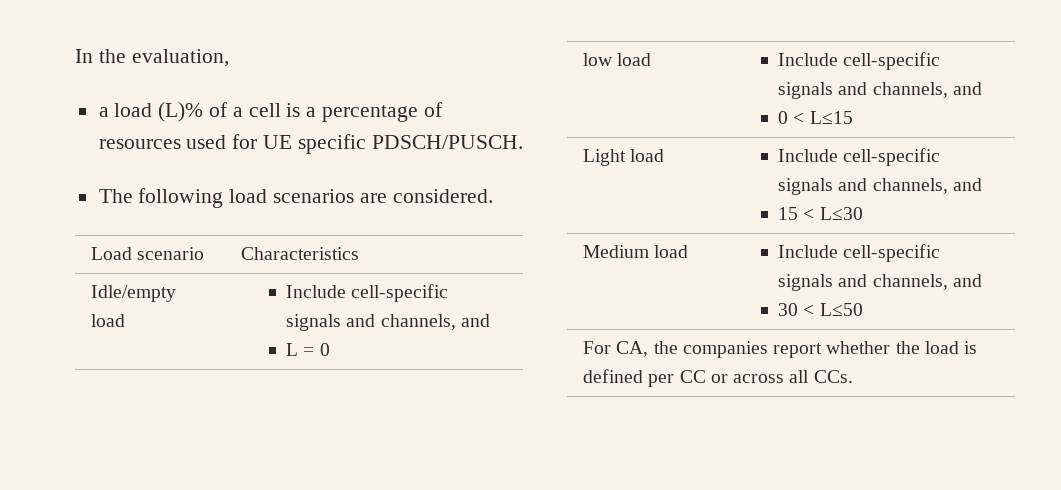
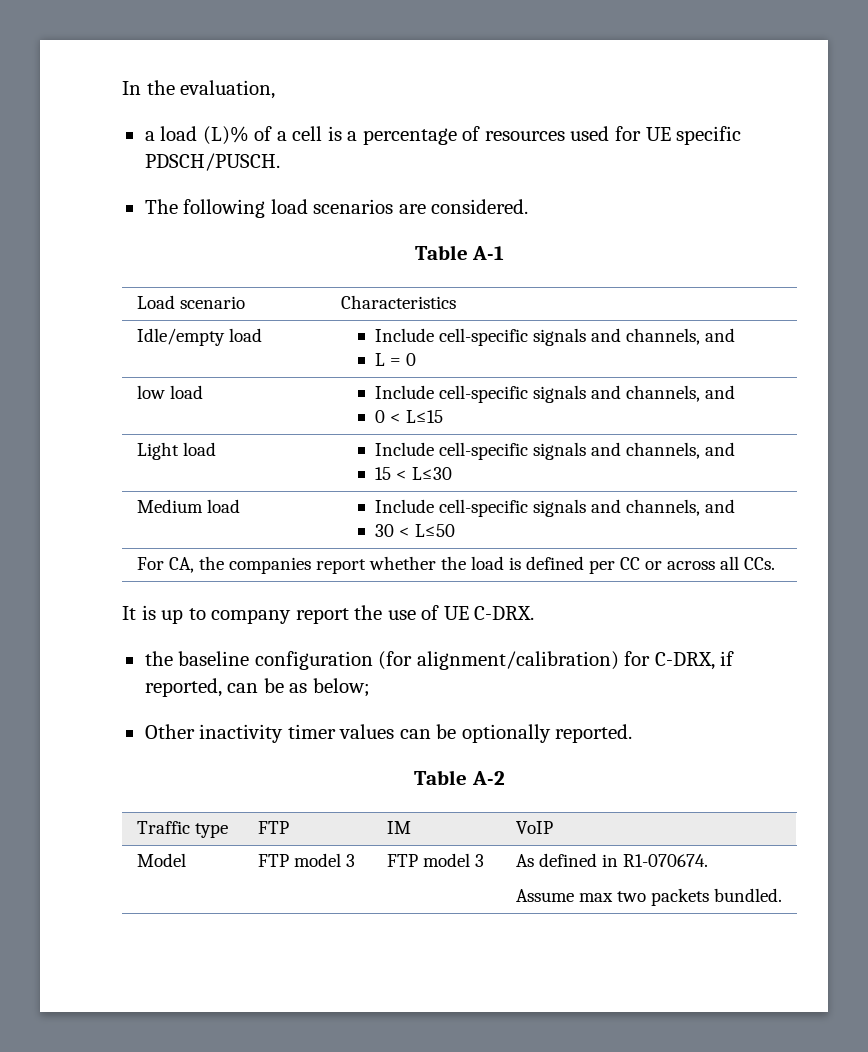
(493, 196) none -> [414,245,505,260] // Table A-1
(853, 376) none -> [122,605,535,624] [144,651,735,670] [144,678,370,697] [144,724,633,743] [414,770,505,785] [136,821,228,838] [257,821,289,834] [386,821,411,834] [515,821,553,834] [136,853,186,867] [257,853,355,867] [386,853,484,867] [515,853,708,867] [515,888,782,906] // It is up to company report the use of UE C-DRX. // the baseline configuration (for alignment/calibration) for C-DRX, if reported, can be as below; // Other inactivity timer values can be optionally reported. // Table A-2 // Traffic type | FTP | IM | VoIP // Model | FTP model 3 | FTP model 3 | As defined in R1-070674. // Assume max two packets bundled.

